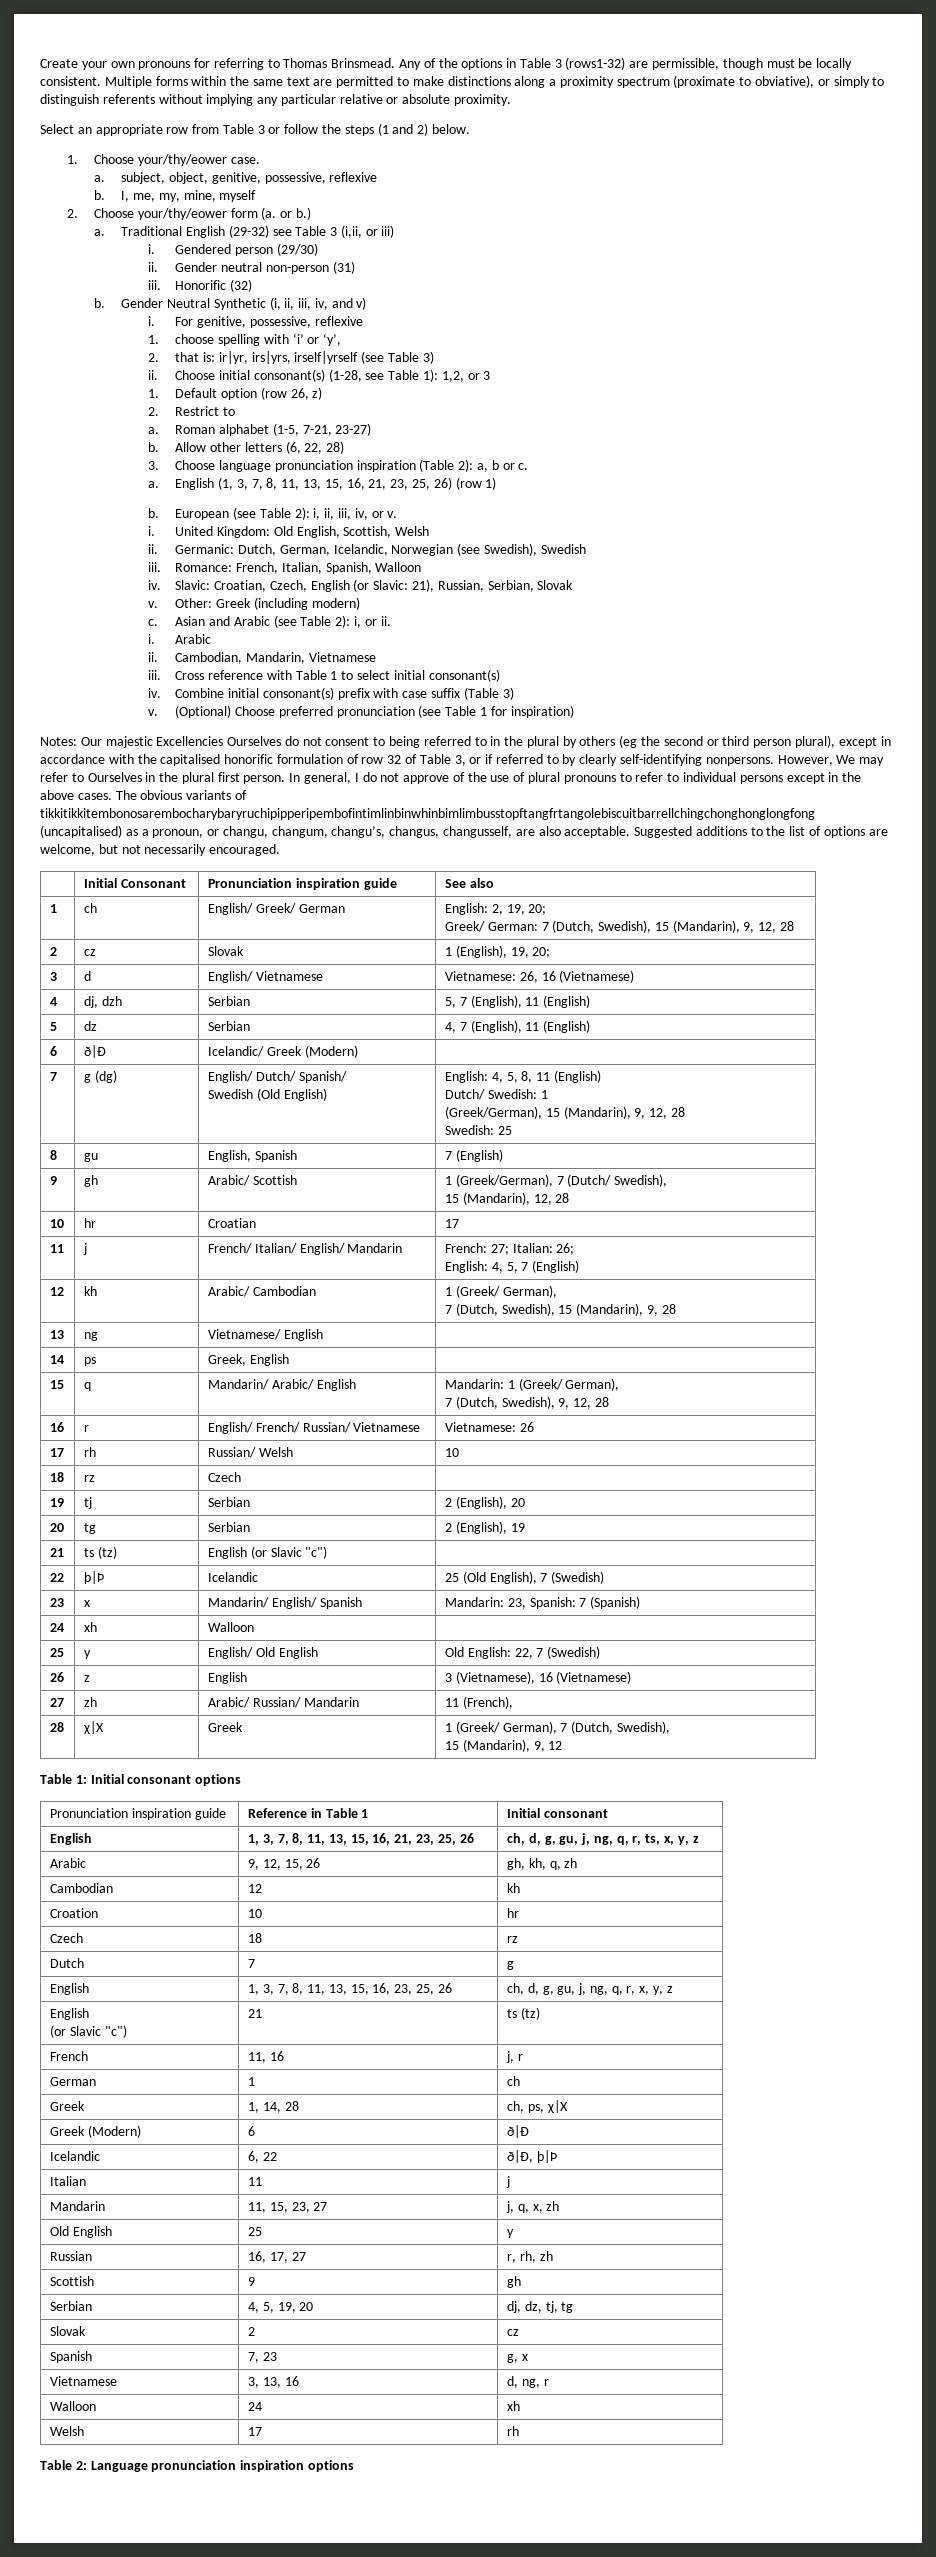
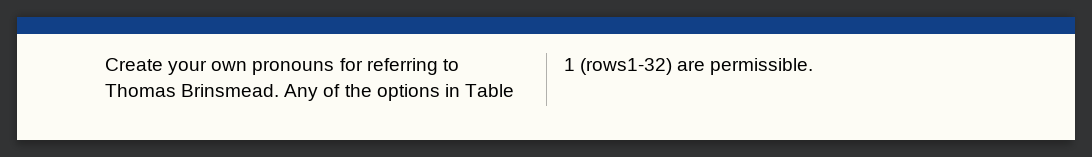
[554,59,562,68] 3 -> [564,58,575,71] 1
[652,58,853,70] [40,75,885,88] [40,94,512,106] [40,123,470,136] [67,154,260,166] [94,172,378,184] [94,190,257,202] [67,207,312,220] [94,225,395,238] [148,243,318,256] [148,261,355,274] [148,279,253,292] [94,297,367,310] [148,316,363,328] [148,333,342,346] [148,351,434,364] [148,369,491,382] [148,387,323,400] [148,406,236,416] [148,423,372,436] [148,441,345,454] [148,459,529,472] [148,477,497,490] [148,507,398,520] [148,526,430,538] [148,543,586,556] [148,562,422,574] [148,579,574,592] [148,597,360,610] [148,615,391,628] [148,634,212,644] [148,652,376,664] [148,669,500,682] [148,687,514,700] [148,705,574,718] [40,735,891,748] [40,754,885,766] [40,772,862,784] [40,790,247,800] [40,808,815,820] [40,825,888,838] [40,844,281,856] [83,878,186,888] [207,878,397,890] [444,878,494,888] [49,904,57,913] [83,903,97,913] [207,903,345,915] [444,903,547,915] [444,920,795,933] [49,947,57,956] [83,949,96,956] [207,946,244,956] [444,945,551,958] [49,972,57,981] [83,971,91,981] [207,971,323,983] [444,970,635,983] [49,997,57,1006] [83,996,122,1008] [207,996,250,1006] [444,995,591,1008] [49,1022,57,1031] [83,1021,97,1031] [207,1021,250,1031] [444,1020,591,1033] [49,1046,57,1056] [83,1045,106,1058] [207,1045,358,1058] [49,1072,57,1081] [83,1070,117,1083] [207,1071,347,1083] [207,1088,327,1101] [444,1070,601,1083] [444,1089,548,1100] [444,1106,685,1119] [444,1125,512,1135] [49,1150,57,1160] [83,1153,98,1162] [207,1150,297,1162] [444,1149,503,1162] [49,1176,57,1185] [83,1175,98,1187] [207,1175,297,1186] [444,1174,668,1187] [444,1192,570,1205] [49,1219,64,1228] [83,1218,96,1228] [207,1218,256,1228] [444,1219,459,1228] [49,1244,64,1253] [82,1243,87,1255] [207,1243,403,1255] [444,1243,575,1255] [444,1260,580,1273] [49,1287,64,1296] [83,1286,97,1296] [207,1286,316,1297] [444,1285,557,1298] [444,1303,676,1316] [49,1330,64,1339] [83,1332,98,1341] [207,1329,323,1341] [49,1355,64,1364] [83,1357,96,1366] [207,1354,289,1366] [49,1380,64,1389] [83,1382,91,1391] [207,1379,356,1391] [444,1378,620,1391] [444,1396,609,1409] [49,1422,64,1432] [83,1425,89,1432] [207,1422,421,1434] [444,1422,534,1432] [49,1448,64,1457] [83,1447,96,1457] [207,1447,293,1458] [444,1448,459,1457] [49,1472,64,1482] [83,1475,95,1482] [207,1472,241,1482] [49,1498,64,1507] [83,1497,92,1509] [207,1497,250,1507] [444,1496,525,1509] [49,1523,64,1532] [83,1523,96,1534] [207,1522,250,1532] [444,1521,525,1534] [49,1548,64,1557] [83,1546,117,1559] [207,1546,328,1559] [49,1573,64,1582] [83,1571,104,1584] [207,1572,258,1582] [444,1571,605,1584] [49,1598,64,1607] [83,1600,90,1607] [207,1597,362,1609] [444,1596,641,1609] [49,1623,64,1632] [83,1622,97,1632] [207,1622,254,1632] [49,1648,64,1657] [83,1650,91,1659] [207,1647,318,1659] [444,1646,601,1659] [49,1672,64,1682] [83,1675,90,1682] [207,1672,247,1684] [444,1671,632,1684] [49,1698,64,1707] [83,1697,97,1707] [207,1697,359,1708] [444,1696,513,1709] [49,1722,64,1732] [82,1721,104,1734] [207,1722,243,1732] [444,1721,670,1734] [444,1739,563,1752] [40,1774,242,1786] [49,1808,226,1820] [247,1808,369,1818] [506,1808,608,1818] [49,1833,92,1845] [247,1833,474,1845] [506,1833,699,1845] [49,1858,86,1868] [247,1858,321,1870] [506,1858,578,1870] [49,1883,113,1893] [247,1884,262,1893] [506,1883,520,1893] [49,1908,98,1918] [247,1909,262,1918] [506,1908,519,1918] [49,1933,83,1943] [247,1933,262,1943] [506,1936,518,1943] [49,1958,84,1968] [247,1959,255,1968] [506,1961,514,1970] [49,1983,89,1995] [247,1983,452,1995] [506,1983,673,1995] [49,2008,89,2020] [49,2025,127,2038] [247,2009,262,2018] [506,2007,540,2020] [49,2051,88,2061] [247,2051,284,2063] [505,2051,523,2063] [49,2077,96,2086] [247,2077,255,2086] [506,2076,520,2086] [49,2101,85,2111] [247,2101,299,2113] [506,2100,568,2113] [49,2125,141,2138] [247,2126,255,2136] [506,2125,529,2138] [49,2151,100,2161] [247,2151,277,2163] [506,2150,557,2163] [49,2176,86,2186] [247,2177,262,2186] [505,2176,510,2188] [49,2201,105,2211] [247,2202,328,2213] [505,2201,560,2213] [49,2226,112,2238] [247,2227,262,2236] [506,2229,514,2238] [49,2251,92,2261] [247,2251,306,2263] [506,2251,553,2263] [49,2276,94,2286] [247,2277,255,2286] [506,2276,521,2288] [49,2301,92,2311] [247,2302,314,2313] [506,2301,574,2313] [49,2326,86,2336] [247,2327,255,2336] [506,2329,519,2336] [49,2351,92,2363] [247,2352,277,2363] [506,2354,528,2363] [49,2376,117,2386] [247,2376,299,2388] [506,2376,549,2388] [49,2401,96,2411] [247,2402,262,2411] [506,2401,520,2411] [49,2426,84,2436] [247,2427,262,2436] [506,2426,519,2436] [40,2460,354,2472] permissible, though must be locally consistent. Multiple forms within the same text are permitted to make distinctions along a proximity spectrum (proximate to obviative), or simply to distinguish referents without implying any particular relative or absolute proximity. // Select an appropriate row from Table 3 or follow the steps (1 and 2) below. // 1. Choose your/thy/eower case. // a. subject, object, genitive, possessive, reflexive // b. I, me, my, mine, myself // 2. Choose your/thy/eower form (a. or b.) // a. Traditional English (29-32) see Table 3 (i,ii, or iii) // i. Gendered person (29/30) // ii. Gender neutral non-person (31) // iii. Honorific (32) // b. Gender Neutral Synthetic (i, ii, iii, iv, and v) // i. For genitive, possessive, reflexive // 1. choose spelling with ‘i’ or ‘y’, // 2. that is: ir|yr, irs|yrs, irself|yrself (see Table 3) // ii. Choose initial consonant(s) (1-28, see Table 1): 1,2, or 3 // 1. Default option (row 26, z) // 2. Restrict to // a. Roman alphabet (1-5, 7-21, 23-27) // b. Allow other letters (6, 22, 28) // 3. Choose language pronunciation inspiration (Table 2): a, b or c. // a. English (1, 3, 7, 8, 11, 13, 15, 16, 21, 23, 25, 26) (row 1) // b. European (see Table 2): i, ii, iii, iv, or v. // i. United Kingdom: Old English, Scottish, Welsh // ii. Germanic: Dutch, German, Icelandic, Norwegian (see Swedish), Swedish // iii. Romance: French, Italian, Spanish, Walloon // iv. Slavic: Croatian, Czech, English (or Slavic: 21), Russian, Serbian, Slovak // v. Other: Greek (including modern) // c. Asian and Arabic (see Table 2): i, or ii. // i. Arabic // ii. Cambodian, Mandarin, Vietnamese // iii. Cross reference with Table 1 to select initial consonant(s) // iv. Combine initial consonant(s) prefix with case suffix (Table 3) // v. (Optional) Choose preferred pronunciation (see Table 1 for inspiration) // Notes: Our majestic Excellencies Ourselves do not consent to being referred to in the plural by others (eg the second or third person plural), except in accordance with the capitalised honorific formulation of row 32 of Table 3, or if referred to by clearly self-identifying nonpersons. However, We may refer to Ourselves in the plural first person. In general, I do not approve of the use of plural pronouns to refer to individual persons except in the above cases. The obvious variants of tikkitikkitembonosarembocharybaryruchipipperipembofintimlinbinwhinbimlimbusstopftangfrtangolebiscuitbarrellchingchonghonglongfong (uncapitalised) as a pronoun, or changu, changum, changu’s, changus, changusself, are also acceptable. Suggested additions to the list of options are welcome, but not necessarily encouraged. // | Initial Consonant | Pronunciation inspiration guide | See also // 1 | ch | English/ Greek/ German | English: 2, 19, 20; // Greek/ German: 7 (Dutch, Swedish), 15 (Mandarin), 9, 12, 28 // 2 | cz | Slovak | 1 (English), 19, 20; // 3 | d | English/ Vietnamese | Vietnamese: 26, 16 (Vietnamese) // 4 | dj, dzh | Serbian | 5, 7 (English), 11 (English) // 5 | dz | Serbian | 4, 7 (English), 11 (English) // 6 | ð|Đ | Icelandic/ Greek (Modern) | // 7 | g (dg) | English/ Dutch/ Spanish/ // Swedish (Old English) | English: 4, 5, 8, 11 (English) // Dutch/ Swedish: 1 // (Greek/German), 15 (Mandarin), 9, 12, 28 // Swedish: 25 // 8 | gu | English, Spanish | 7 (English) // 9 | gh | Arabic/ Scottish | 1 (Greek/German), 7 (Dutch/ Swedish), // 15 (Mandarin), 12, 28 // 10 | hr | Croatian | 17 // 11 | j | French/ Italian/ English/ Mandarin | French: 27; Italian: 26; // English: 4, 5, 7 (English) // 12 | kh | Arabic/ Cambodian | 1 (Greek/ German), // 7 (Dutch, Swedish), 15 (Mandarin), 9, 28 // 13 | ng | Vietnamese/ English | // 14 | ps | Greek, English | // 15 | q | Mandarin/ Arabic/ English | Mandarin: 1 (Greek/ German), // 7 (Dutch, Swedish), 9, 12, 28 // 16 | r | English/ French/ Russian/ Vietnamese | Vietnamese: 26 // 17 | rh | Russian/ Welsh | 10 // 18 | rz | Czech | // 19 | tj | Serbian | 2 (English), 20 // 20 | tg | Serbian | 2 (English), 19 // 21 | ts (tz) | English (or Slavic "c") | // 22 | þ|Þ | Icelandic | 25 (Old English), 7 (Swedish) // 23 | x | Mandarin/ English/ Spanish | Mandarin: 23, Spanish: 7 (Spanish) // 24 | xh | Walloon | // 25 | y | English/ Old English | Old English: 22, 7 (Swedish) // 26 | z | English | 3 (Vietnamese), 16 (Vietnamese) // 27 | zh | Arabic/ Russian/ Mandarin | 11 (French), // 28 | χ|Χ | Greek | 1 (Greek/ German), 7 (Dutch, Swedish), // 15 (Mandarin), 9, 12 // Table 1: Initial consonant options // Pronunciation inspiration guide | Reference in Table 1 | Initial consonant // English | 1, 3, 7, 8, 11, 13, 15, 16, 21, 23, 25, 26 | ch, d, g, gu, j, ng, q, r, ts, x, y, z // Arabic | 9, 12, 15, 26 | gh, kh, q, zh // Cambodian | 12 | kh // Croation | 10 | hr // Czech | 18 | rz // Dutch | 7 | g // English | 1, 3, 7, 8, 11, 13, 15, 16, 23, 25, 26 | ch, d, g, gu, j, ng, q, r, x, y, z // English // (or Slavic "c") | 21 | ts (tz) // French | 11, 16 | j, r // German | 1 | ch // Greek | 1, 14, 28 | ch, ps, χ|Χ // Greek (Modern) | 6 | ð|Đ // Icelandic | 6, 22 | ð|Đ, þ|Þ // Italian | 11 | j // Mandarin | 11, 15, 23, 27 | j, q, x, zh // Old English | 25 | y // Russian | 16, 17, 27 | r, rh, zh // Scottish | 9 | gh // Serbian | 4, 5, 19, 20 | dj, dz, tj, tg // Slovak | 2 | cz // Spanish | 7, 23 | g, x // Vietnamese | 3, 13, 16 | d, ng, r // Walloon | 24 | xh // Welsh | 17 | rh // Table 2: Language pronunciation inspiration options -> [710,58,814,75] permissible.

